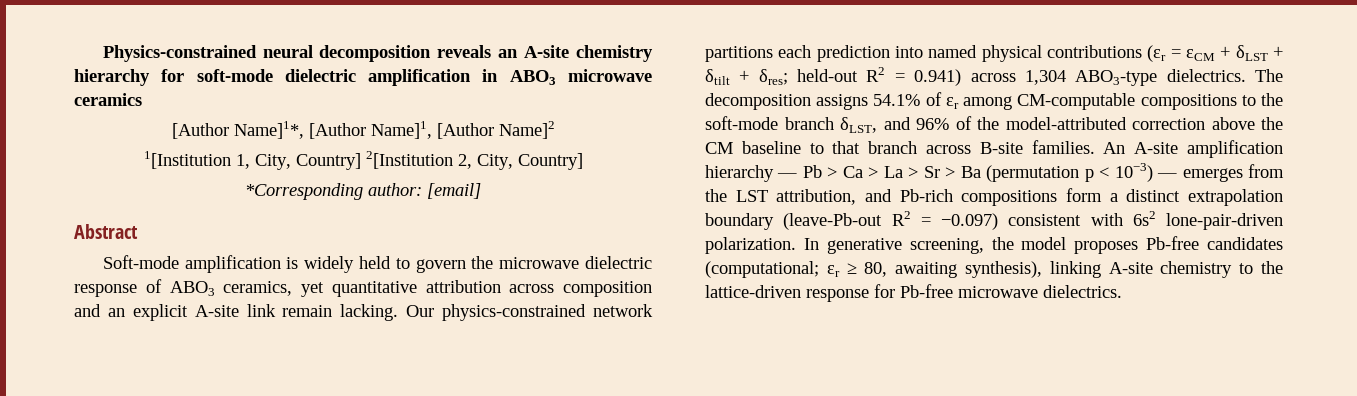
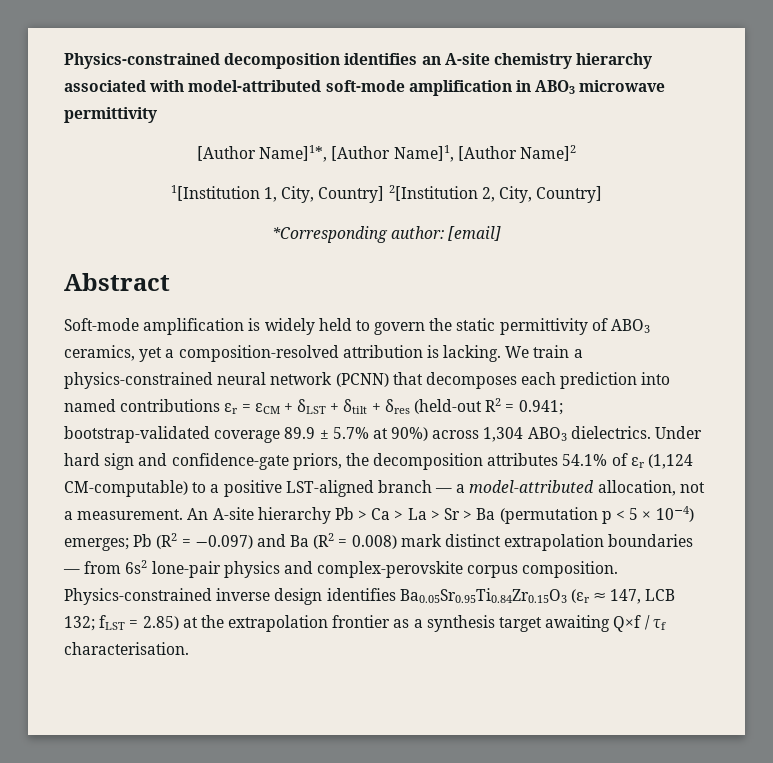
[102,45,492,62] Physics-constrained neural decomposition reveals -> [64,53,418,69] Physics-constrained decomposition identifies
[161,69,356,82] for soft-mode dielectric -> [64,80,405,92] associated with model-attributed soft-mode
[74,93,142,106] ceramics -> [64,107,157,123] permittivity
[499,256,652,269] [74,284,137,297] microwave dielectric response -> [456,318,588,335] static permittivity
[331,280,652,297] [74,304,654,321] [705,46,773,62] quantitative attribution across composition and an explicit A-site link remain lacking. Our physics-constrained network partitions -> [165,345,583,362] [64,372,517,389] a composition-resolved attribution is lacking. We train a physics-constrained neural network (PCNN) that decomposes
[981,45,1167,62] physical contributions (εr -> [120,399,239,414] contributions εr
[758,67,1283,86] [705,92,1283,110] [705,116,1283,133] [705,140,1283,158] [705,165,798,182] δres; held-out R2 = 0.941) across 1,304 ABO3-type dielectrics. The decomposition assigns 54.1% of εr among CM-computable compositions to the soft-mode branch δLST, and 96% of the model-attributed correction above the CM baseline to that branch across B-site families. An A-site amplification hierarchy — -> [384,398,563,415] [64,426,703,443] [64,453,694,470] [64,480,705,497] [64,507,331,524] δres (held-out R2 = 0.941; bootstrap-validated coverage 89.9 ± 5.7% at 90%) across 1,304 ABO3 dielectrics. Under hard sign and confidence-gate priors, the decomposition attributes 54.1% of εr (1,124 CM-computable) to a positive LST-aligned branch — a model-attributed allocation, not a measurement. An A-site hierarchy
[1114,163,1285,182] [705,188,1283,206] [705,211,1283,230] [705,236,1283,254] [705,261,1283,278] [705,284,1122,302] 10−3) — emerges from the LST attribution, and Pb-rich compositions form a distinct extrapolation boundary (leave-Pb-out R2 = −0.097) consistent with 6s2 lone-pair-driven polarization. In generative screening, the model proposes Pb-free candidates (computational; εr ≥ 80, awaiting synthesis), linking A-site chemistry to the lattice-driven response for Pb-free microwave dielectrics. -> [629,506,694,522] [64,533,694,551] [63,560,619,578] [64,588,676,605] [64,615,666,632] [64,642,189,655] 5 × 10−4) emerges; Pb (R2 = −0.097) and Ba (R2 = 0.008) mark distinct extrapolation boundaries — from 6s2 lone-pair physics and complex-perovskite corpus composition. Physics-constrained inverse design identifies Ba0.05Sr0.95Ti0.84Zr0.15O3 (εr ≈ 147, LCB 132; fLST = 2.85) at the extrapolation frontier as a synthesis target awaiting Q×f / τf characterisation.

